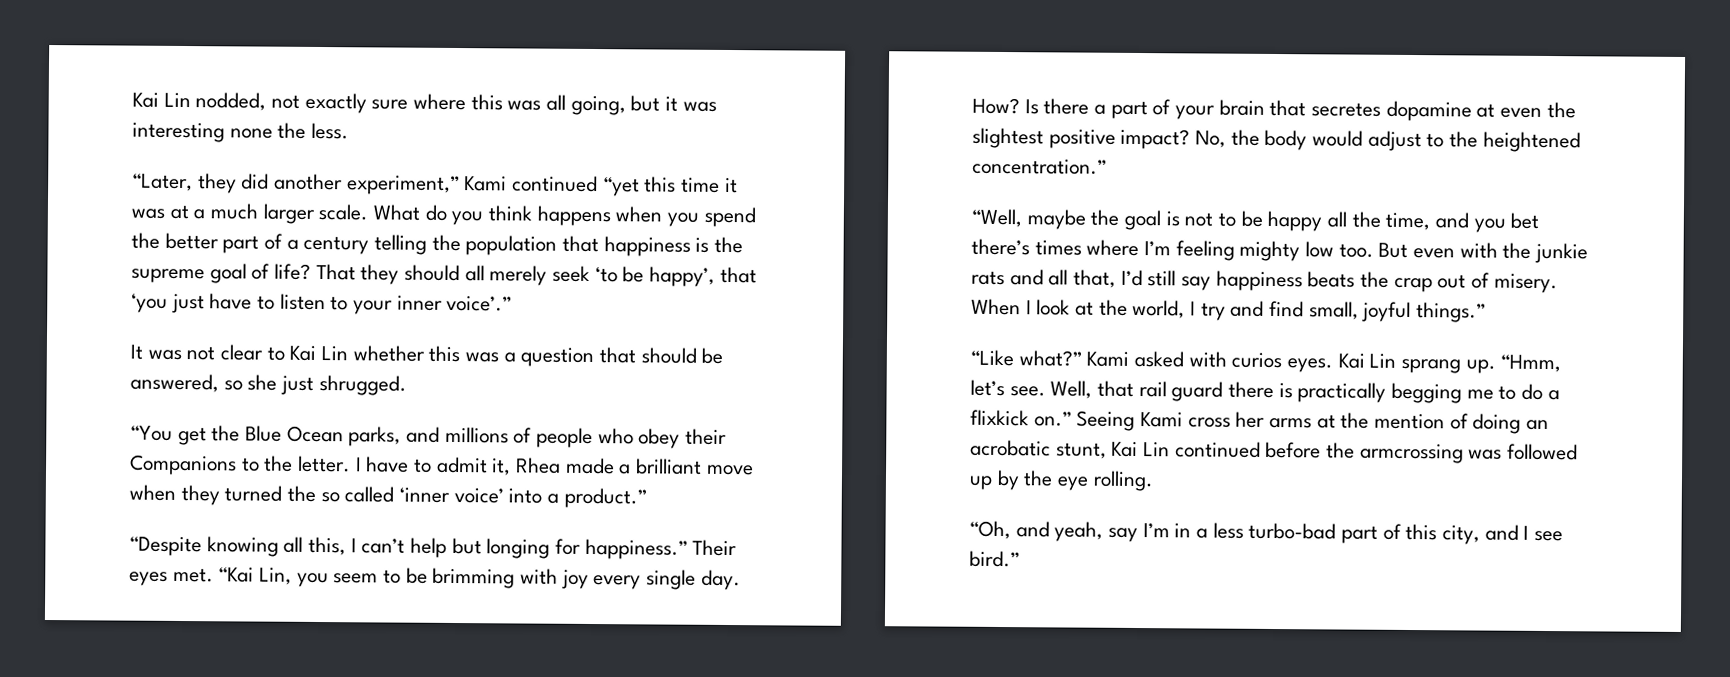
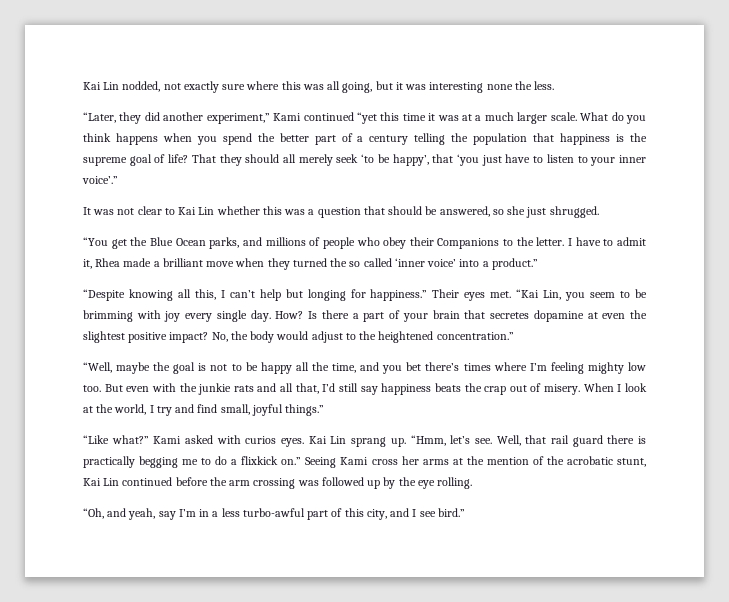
[1472,413,1550,434] doing an -> [546,456,564,465] the
[1359,443,1464,464] armcrossing -> [229,478,296,489] arm crossing
[1248,522,1337,540] turbo-bad -> [242,508,305,517] turbo-awful

